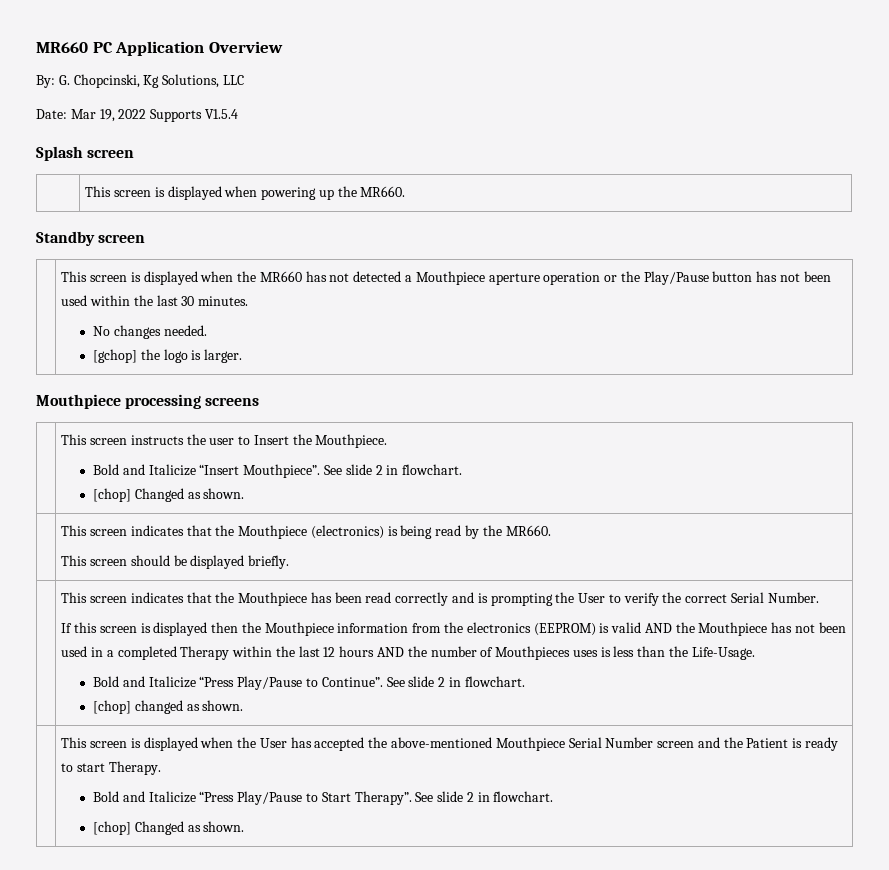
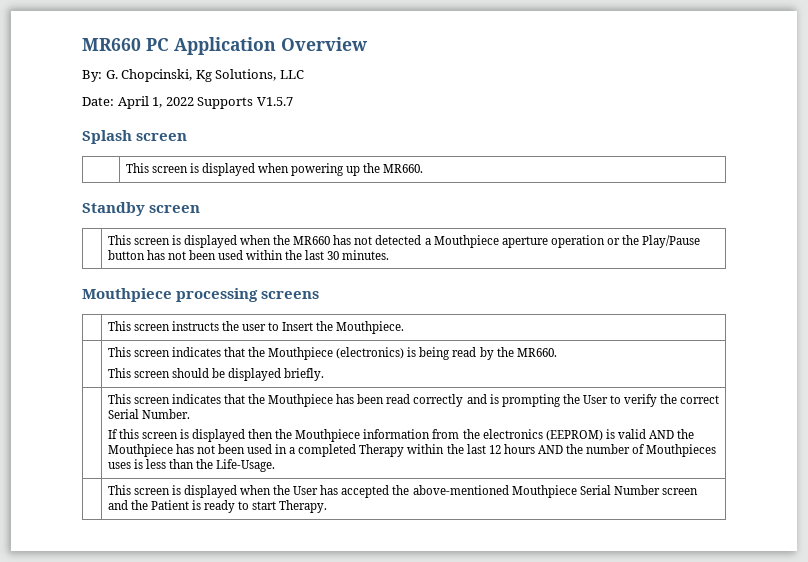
[70,109,115,122] Mar 19, -> [117,96,163,109] April 1,
[204,109,238,119] V1.5.4 -> [256,97,293,106] V1.5.7
[93,325,207,339] [93,349,243,363] // No changes needed. // [gchop] the logo is larger. -> (390, 255) none
[93,464,463,478] [93,488,245,502] // Bold and Italicize “Insert Mouthpiece”. See slide 2 in flowchart. // [chop] Changed as shown. -> (405, 327) none
[93,676,525,690] [93,700,244,714] // Bold and Italicize “Press Play/Pause to Continue”. See slide 2 in flowchart. // [chop] changed as shown. -> (276, 465) none
[93,791,554,805] [93,821,245,835] // Bold and Italicize “Press Play/Pause to Start Therapy”. See slide 2 in flowchart. // [chop] Changed as shown. -> (328, 506) none

